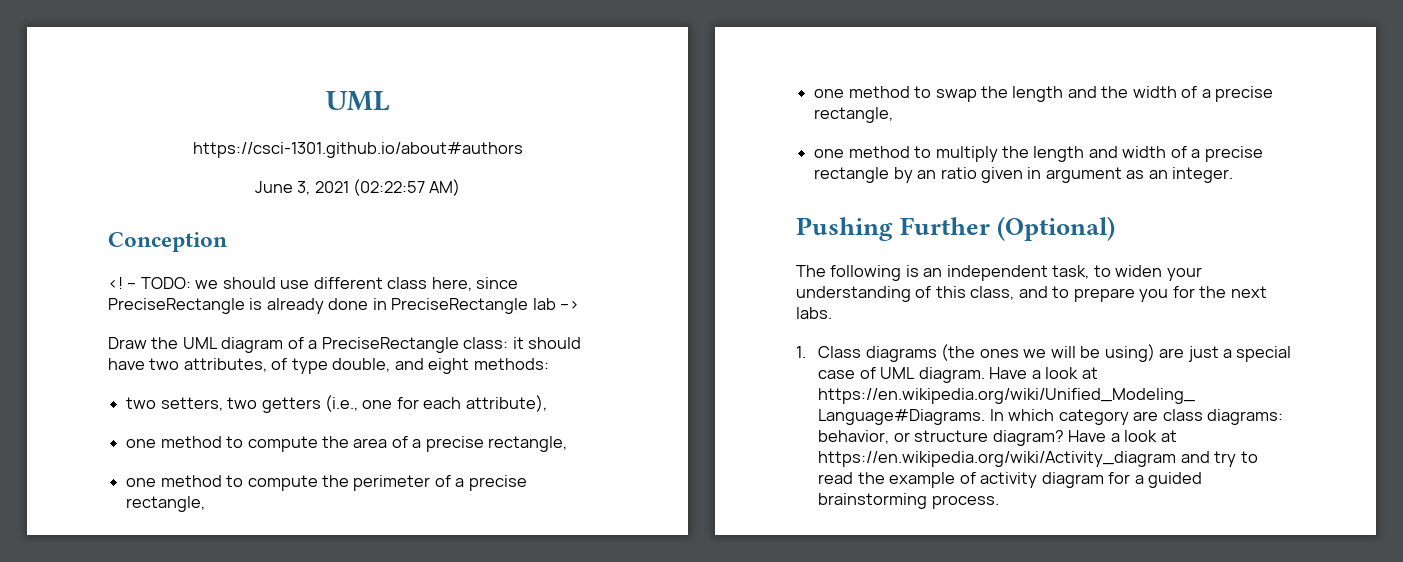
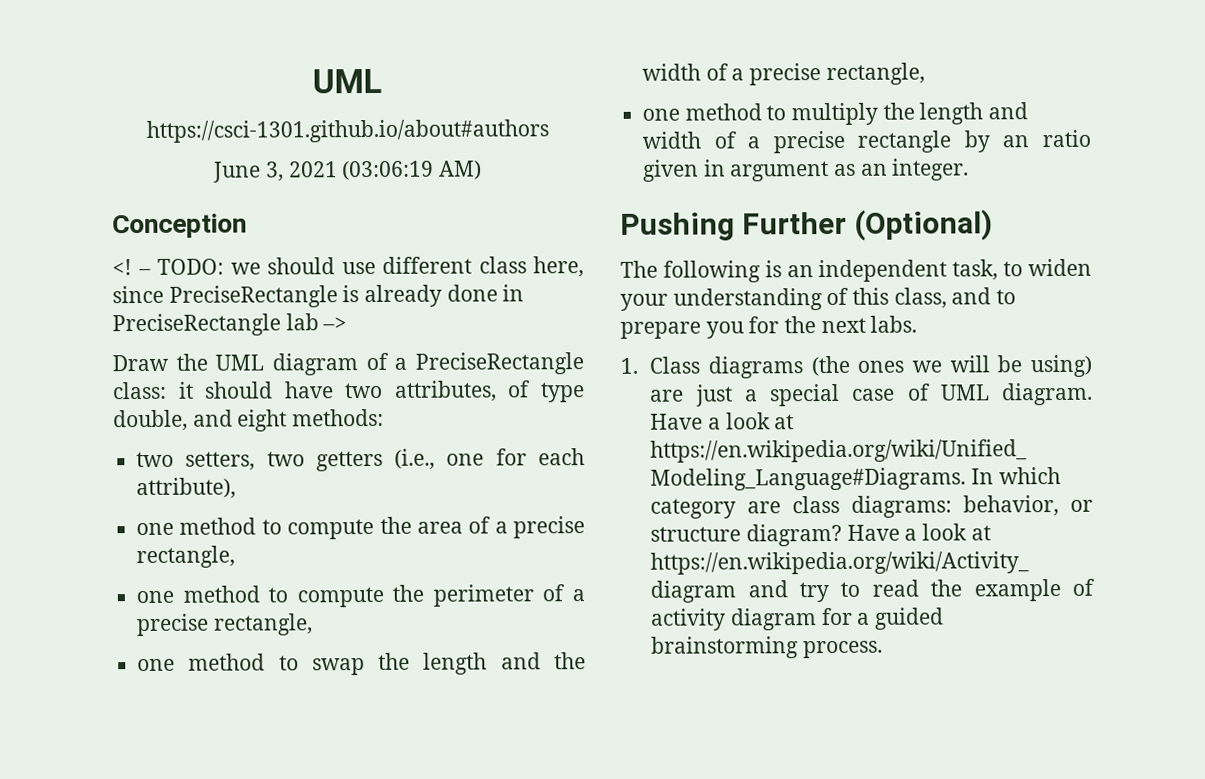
[352,179,425,196] (02:22:57 -> [342,160,435,181] (03:06:19

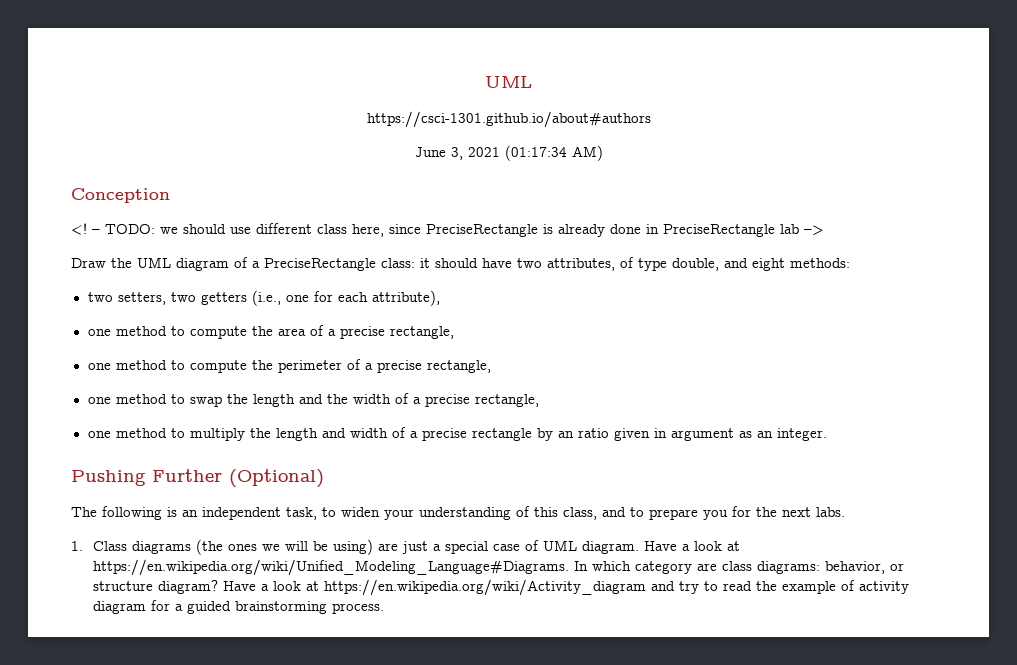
[342,160,435,181] (03:06:19 -> [504,145,567,161] (01:17:34

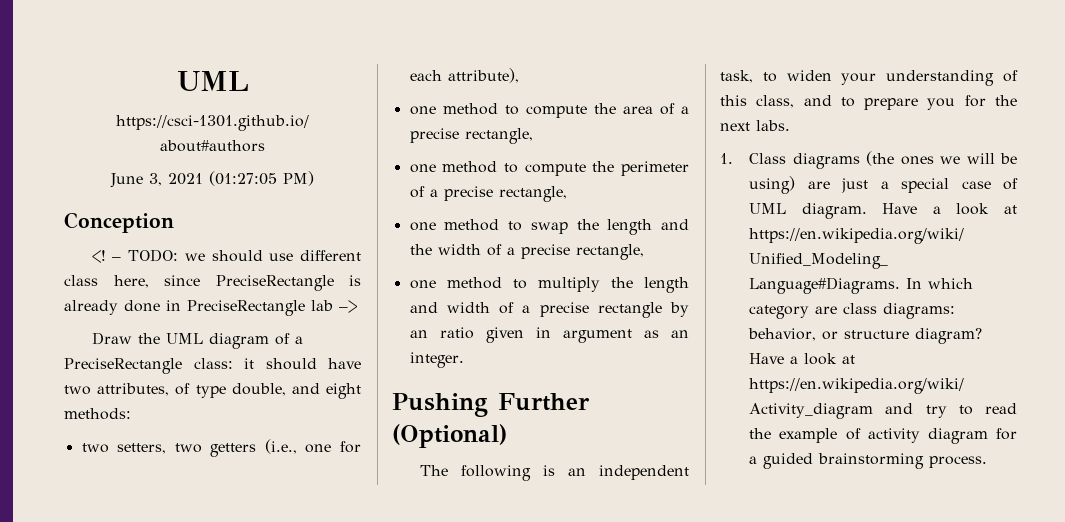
[504,145,603,161] (01:17:34 AM) -> [209,171,314,186] (01:27:05 PM)

